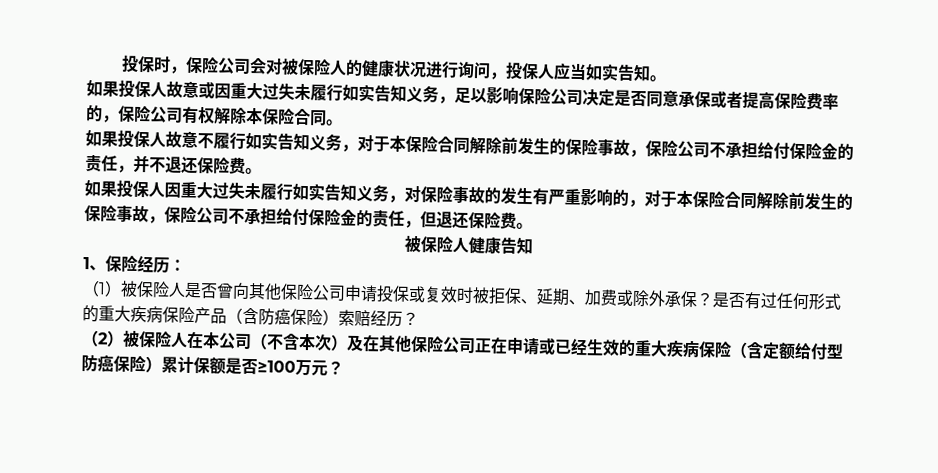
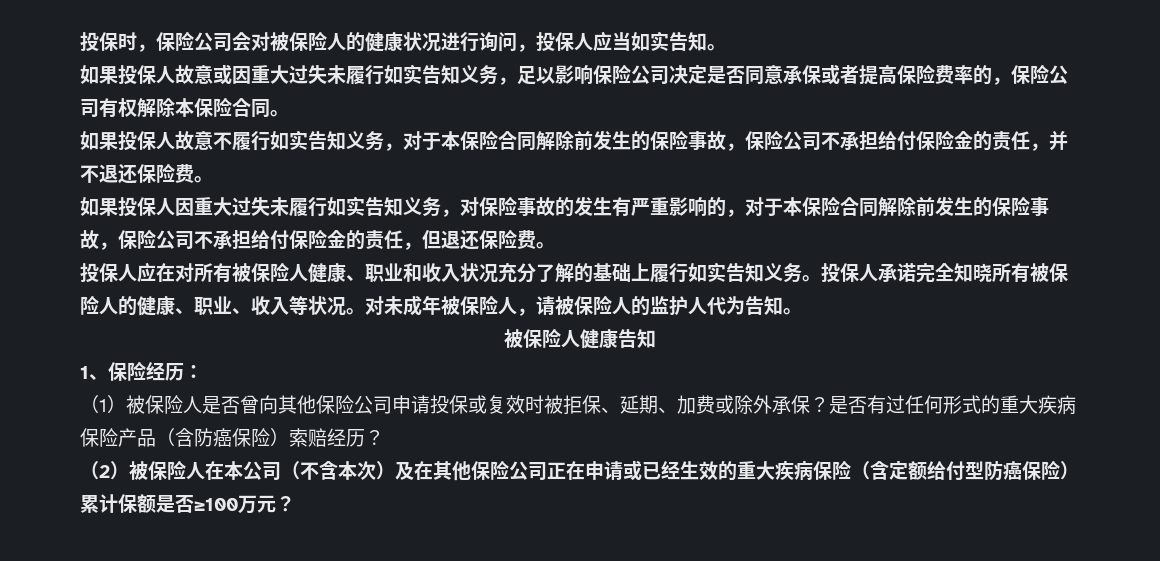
(533, 226) none -> [80,262,1068,283] [80,295,802,316] // 投保人应在对所有被保险人健康、职业和收入状况充分了解的基础上履行如实告知义务。投保人承诺完全知晓所有被保险人的健康、职业、收入等状况。对未成年被保险人，请被保险人的监护人代为告知。

